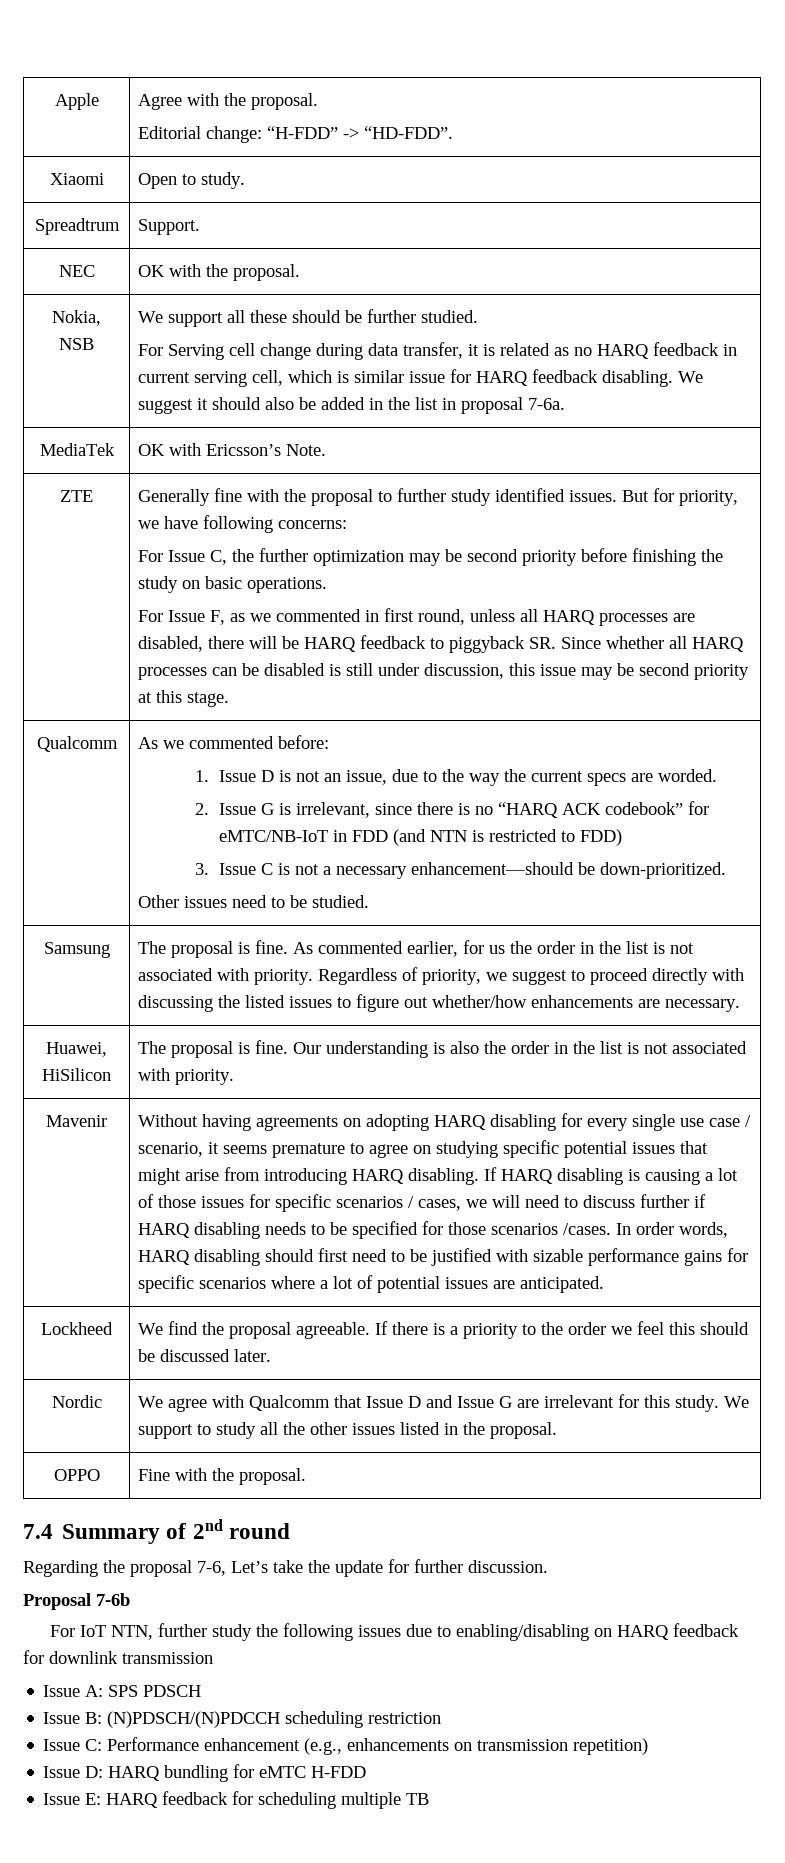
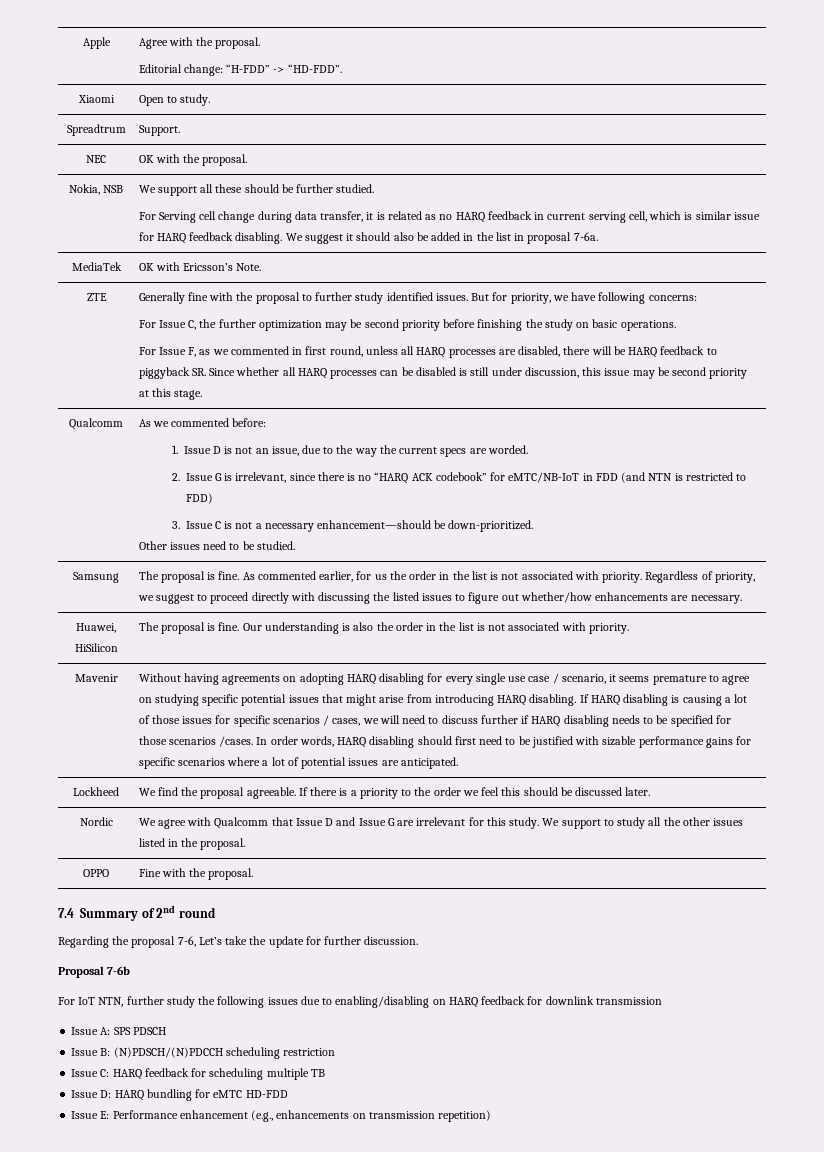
(103, 1745) none -> [112,1068,325,1080] [71,1089,288,1101] [71,1111,110,1119] HARQ feedback for scheduling multiple TB // Issue D: HARQ bundling for eMTC HD-FDD // Issue E:
[43,1764,367,1782] [43,1791,430,1809] // Issue D: HARQ bundling for eMTC H-FDD // Issue E: HARQ feedback for scheduling multiple TB -> (492, 1116) none

